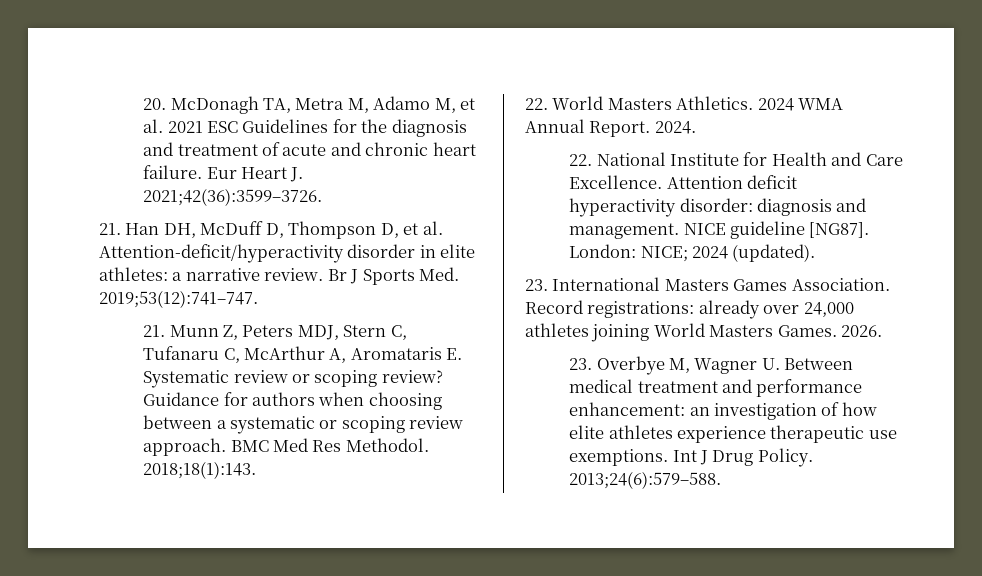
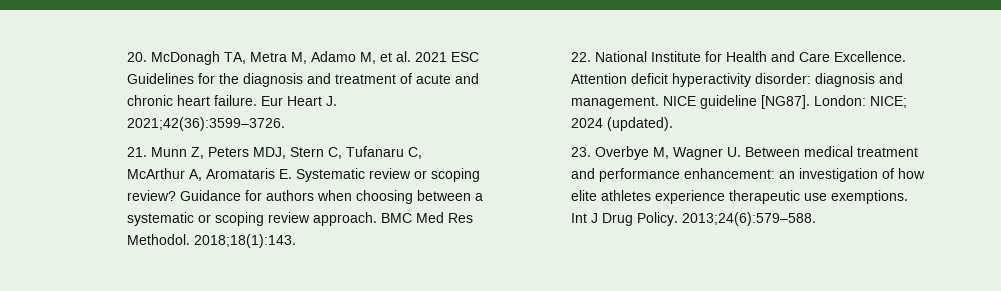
[99,221,443,239] [99,244,476,263] [99,267,460,285] [99,290,258,308] // 21. Han DH, McDuff D, Thompson D, et al. Attention-deficit/hyperactivity disorder in elite athletes: a narrative review. Br J Sports Med. 2019;53(12):741–747. -> (285, 124) none
[525,96,844,111] [525,119,696,137] // 22. World Masters Athletics. 2024 WMA Annual Report. 2024. -> (296, 241) none
[525,277,890,291] [525,300,854,319] [525,323,883,342] // 23. International Masters Games Association. Record registrations: already over 24,000 athletes joining World Masters Games. 2026. -> (673, 124) none

